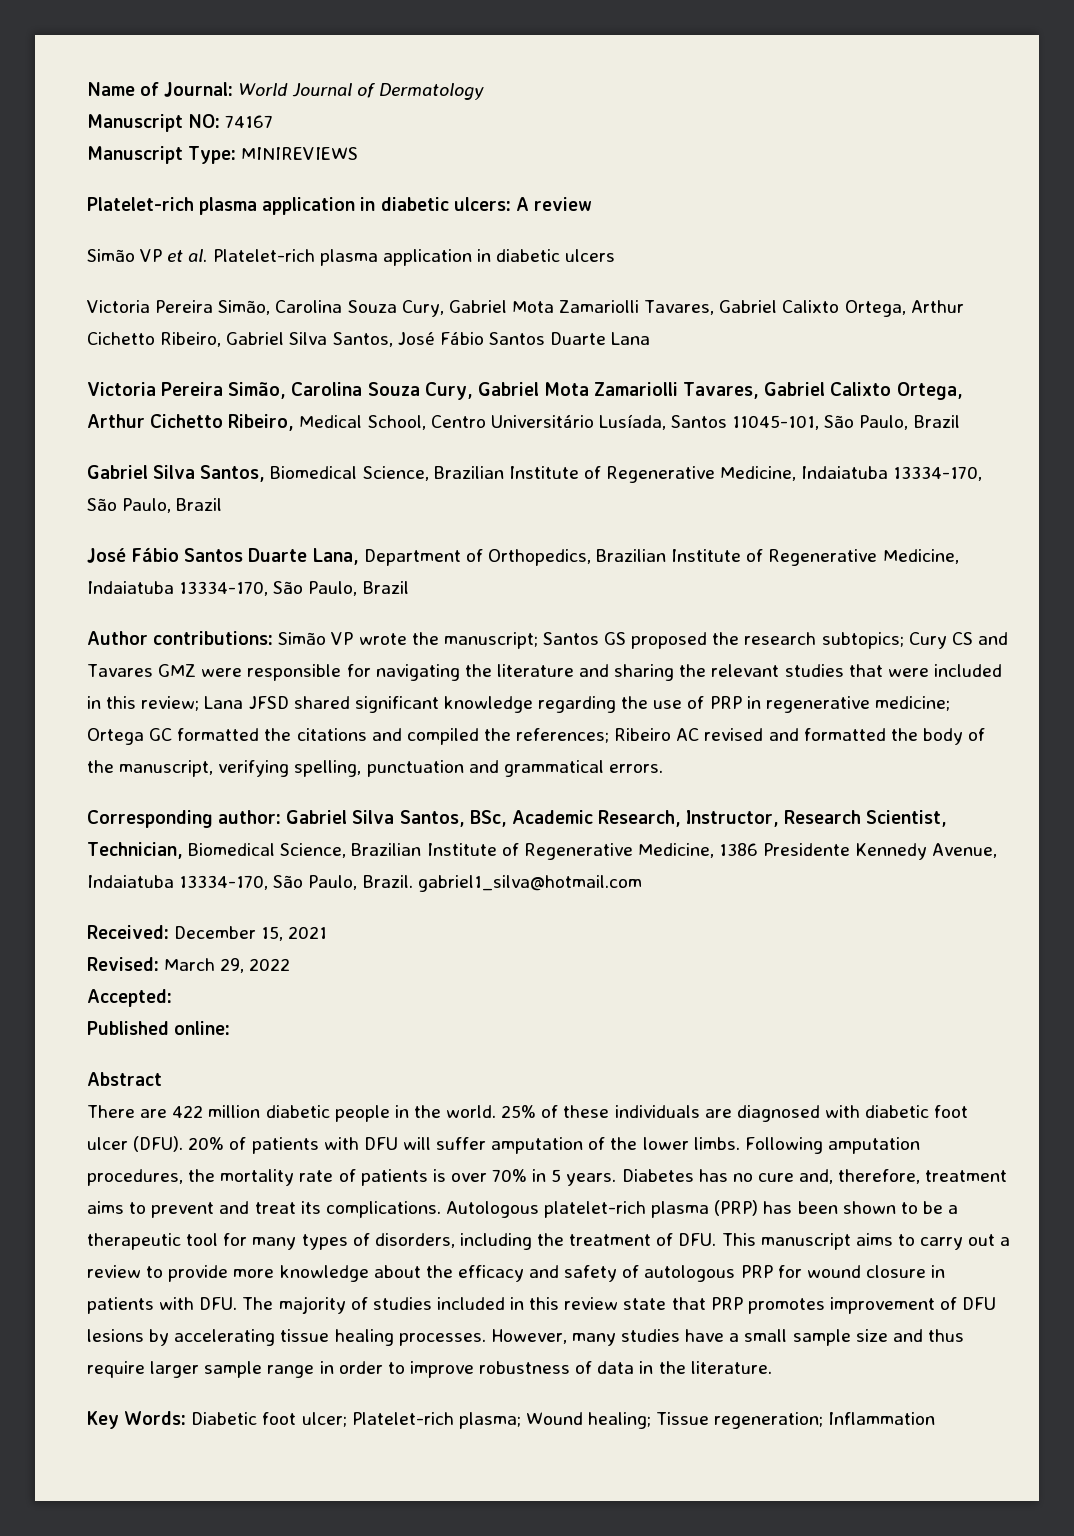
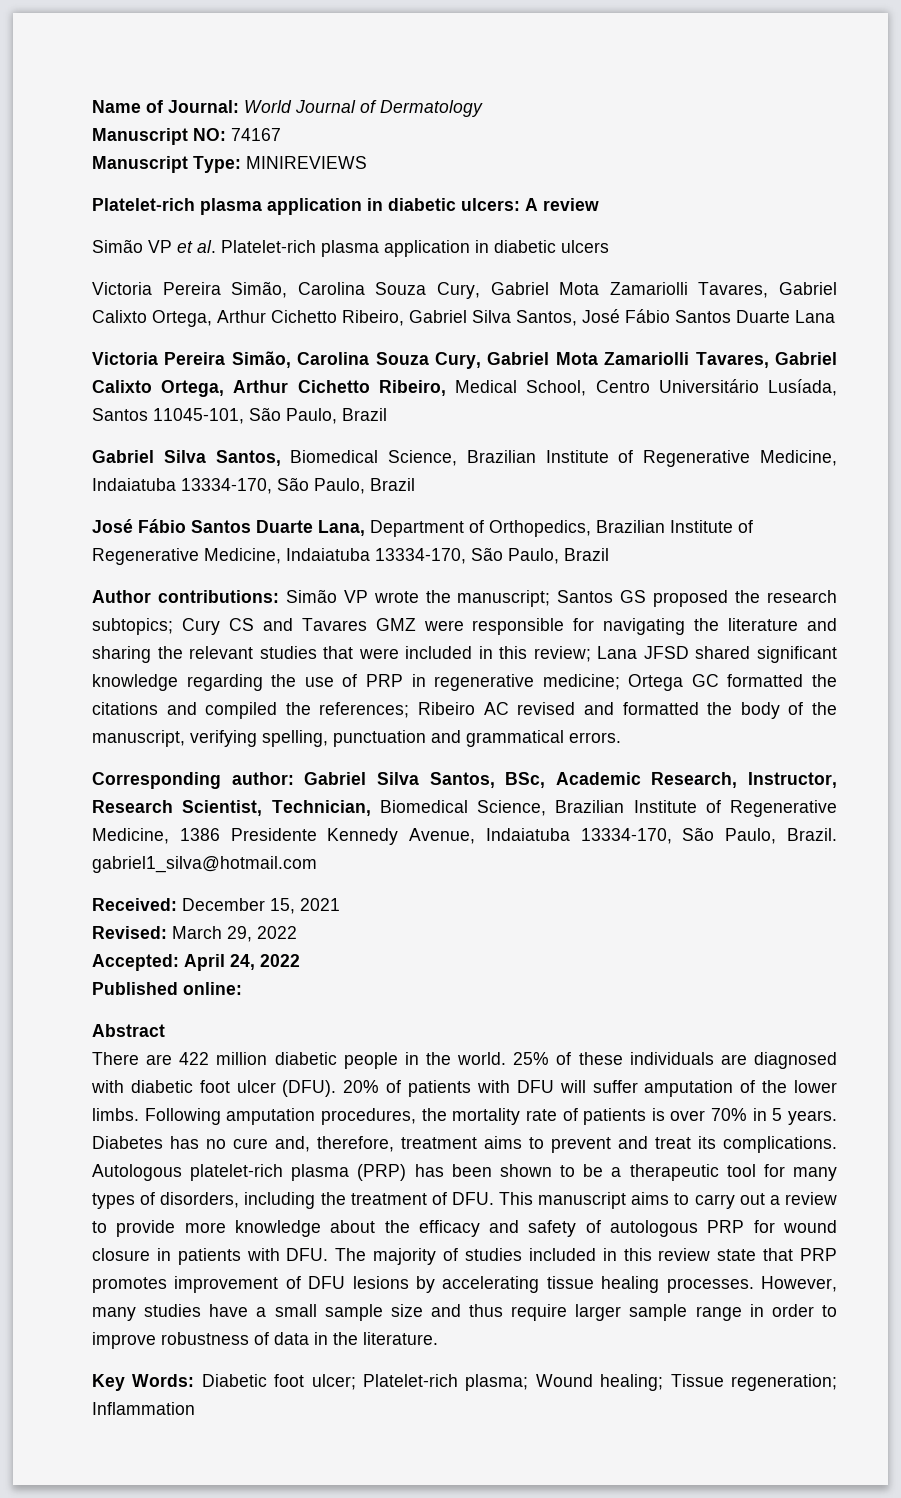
(172, 998) none -> [184,954,300,971] April 24, 2022

